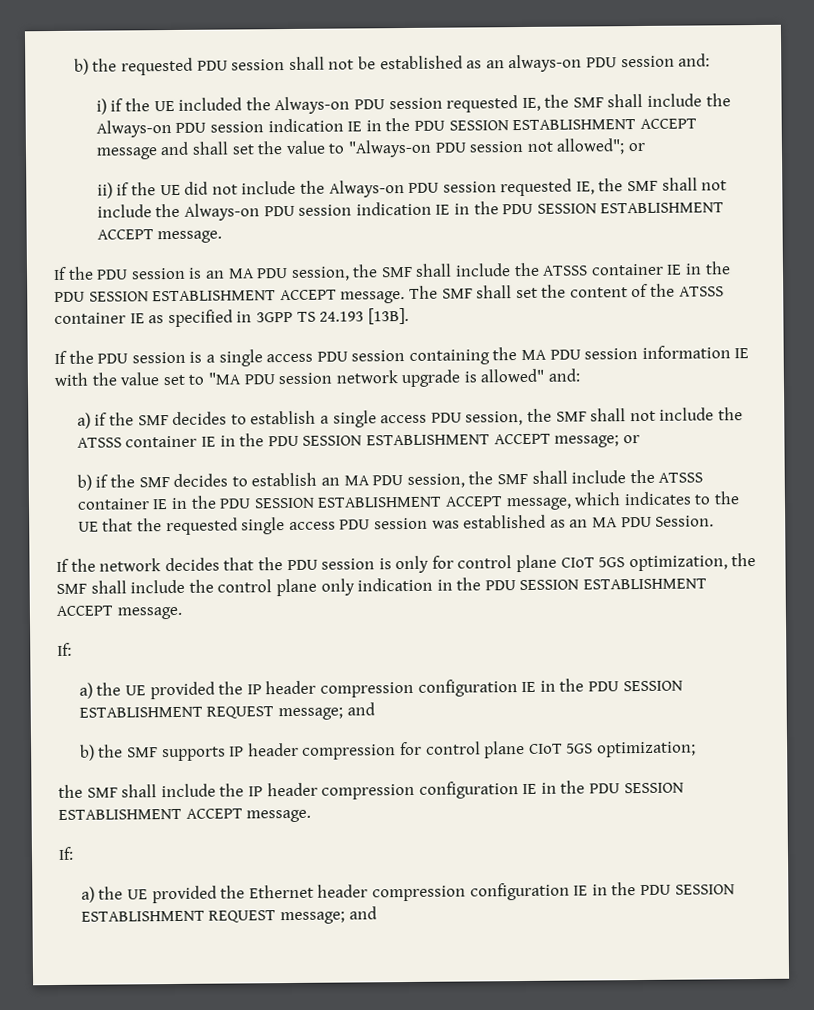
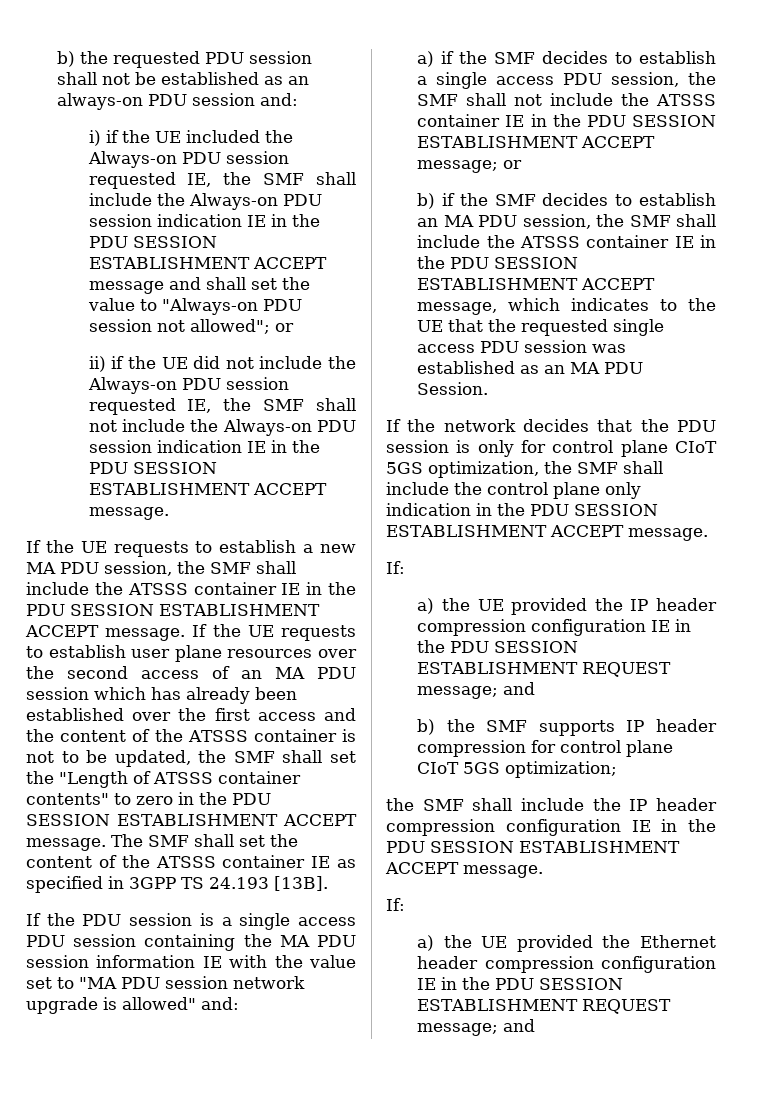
[96,267,225,280] PDU session is an -> [80,540,356,557] UE requests to establish a new
(406, 297) none -> [192,624,356,641] [26,645,357,662] [26,666,356,679] [26,687,297,704] [26,708,356,721] [26,729,356,742] [26,750,356,767] [26,771,301,788] [26,792,271,805] [26,814,357,826] [26,838,106,851] If the UE requests to establish user plane resources over the second access of an MA PDU session which has already been established over the first access and the content of the ATSSS container is not to be updated, the SMF shall set the "Length of ATSSS container contents" to zero in the PDU SESSION ESTABLISHMENT ACCEPT message.

